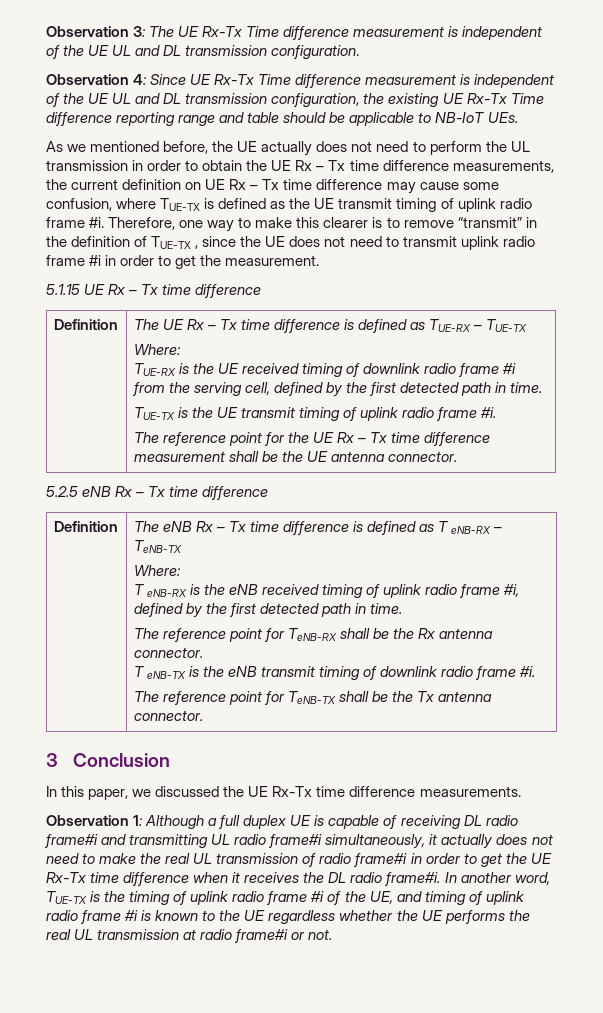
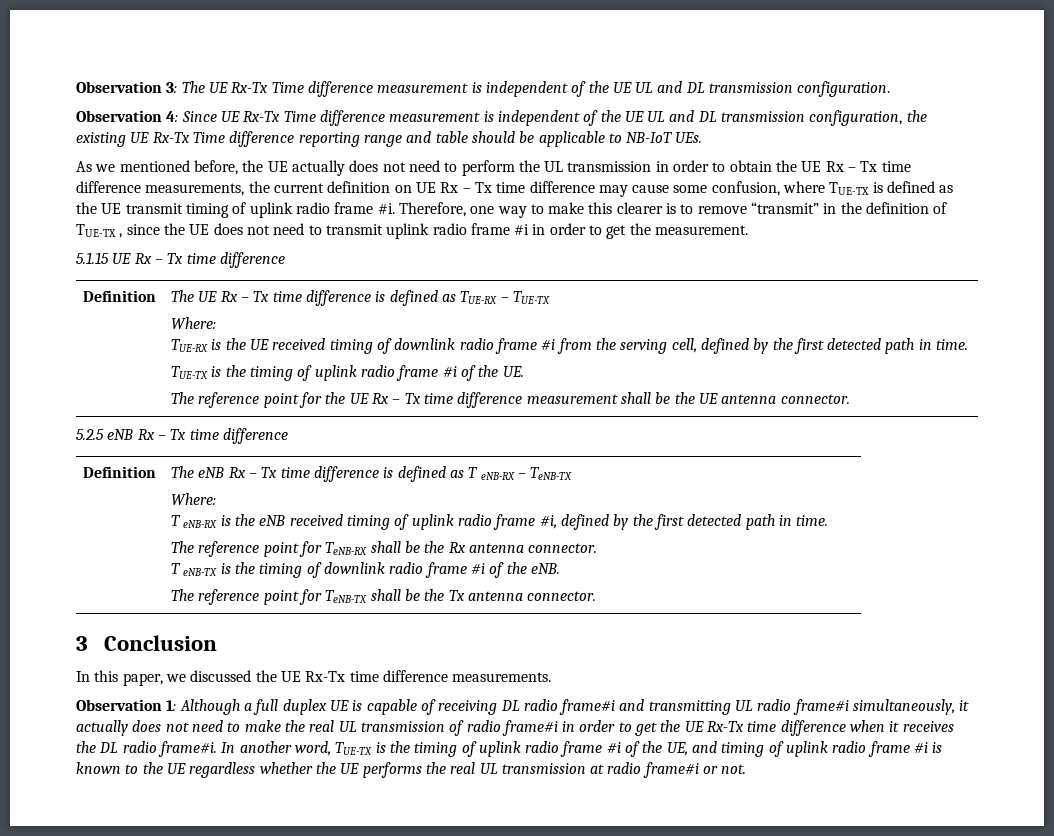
[216,407,497,421] UE transmit timing of uplink radio frame #i. -> [250,365,524,381] timing of uplink radio frame #i of the UE.
[227,666,536,680] eNB transmit timing of downlink radio frame #i. -> [259,562,560,578] timing of downlink radio frame #i of the eNB.

